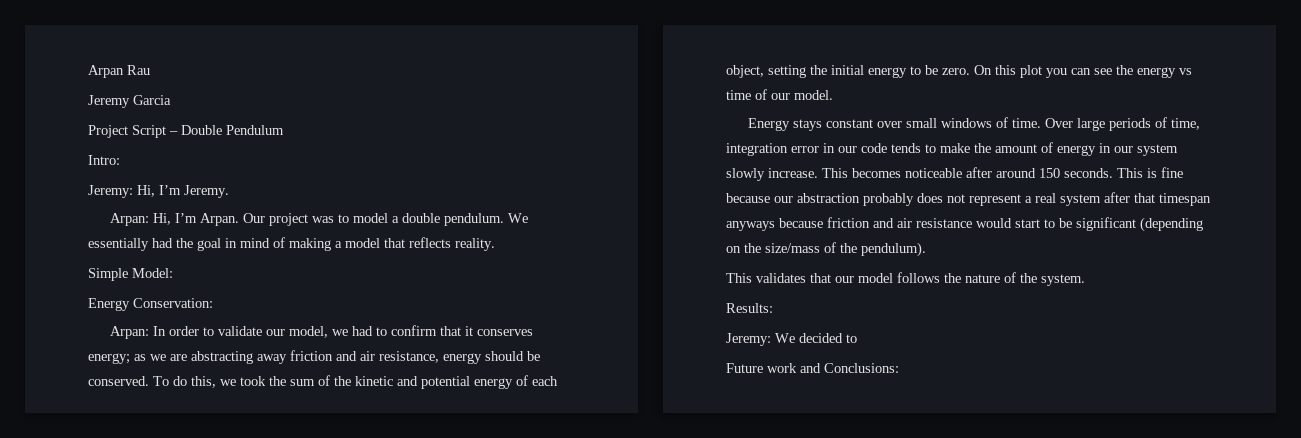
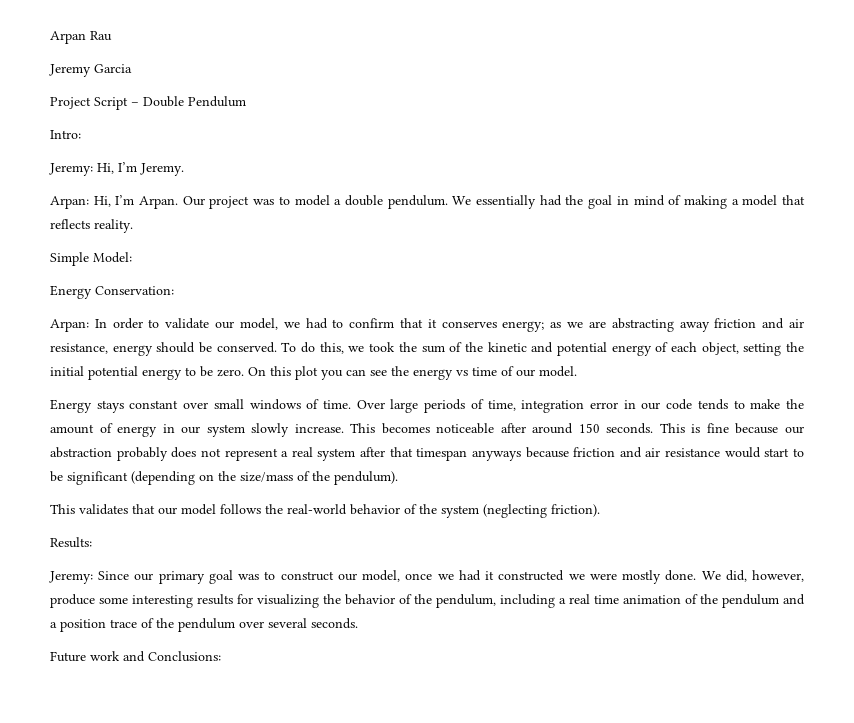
(864, 70) none -> [88,366,138,380] potential
[965,272,1085,286] [726,303,773,313] [726,333,857,346] nature of the system. // Results: // Jeremy: We decided to -> [287,504,600,518] [50,537,92,548] [49,570,804,584] [50,594,805,608] [50,618,358,632] real-world behavior of the system (neglecting friction). // Results: // Jeremy: Since our primary goal was to construct our model, once we had it constructed we were mostly done. We did, however, produce some interesting results for visualizing the behavior of the pendulum, including a real time animation of the pendulum and a position trace of the pendulum over several seconds.

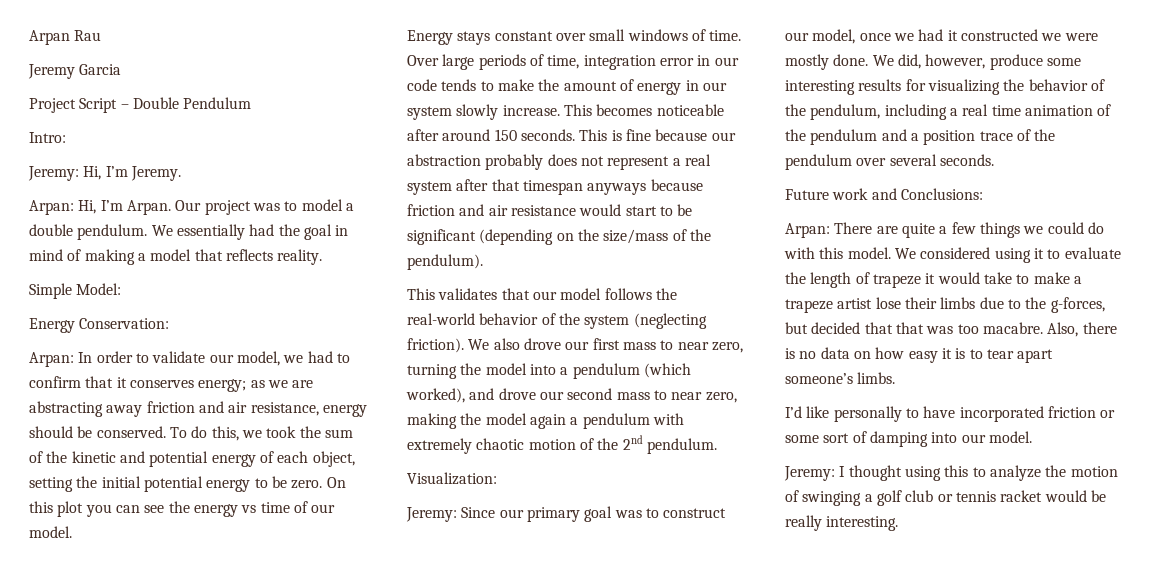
[50,537,92,548] // Results: -> [468,338,743,353] [407,363,691,379] [406,388,737,403] [407,413,684,429] [407,435,717,454] [407,472,497,485] We also drove our first mass to near zero, turning the model into a pendulum (which worked), and drove our second mass to near zero, making the model again a pendulum with extremely chaotic motion of the 2nd pendulum. // Visualization:
(221, 656) none -> [785,222,1104,238] [784,247,1121,263] [785,272,1082,288] [785,297,1105,313] [785,322,1117,337] [785,347,1054,363] [785,372,896,384] [785,406,1116,422] [785,431,1032,447] [784,465,1118,481] [785,490,1106,506] [785,515,899,531] // Arpan: There are quite a few things we could do with this model. We considered using it to evaluate the length of trapeze it would take to make a trapeze artist lose their limbs due to the g-forces, but decided that that was too macabre. Also, there is no data on how easy it is to tear apart someone’s limbs. // I’d like personally to have incorporated friction or some sort of damping into our model. // Jeremy: I thought using this to analyze the motion of swinging a golf club or tennis racket would be really interesting.

